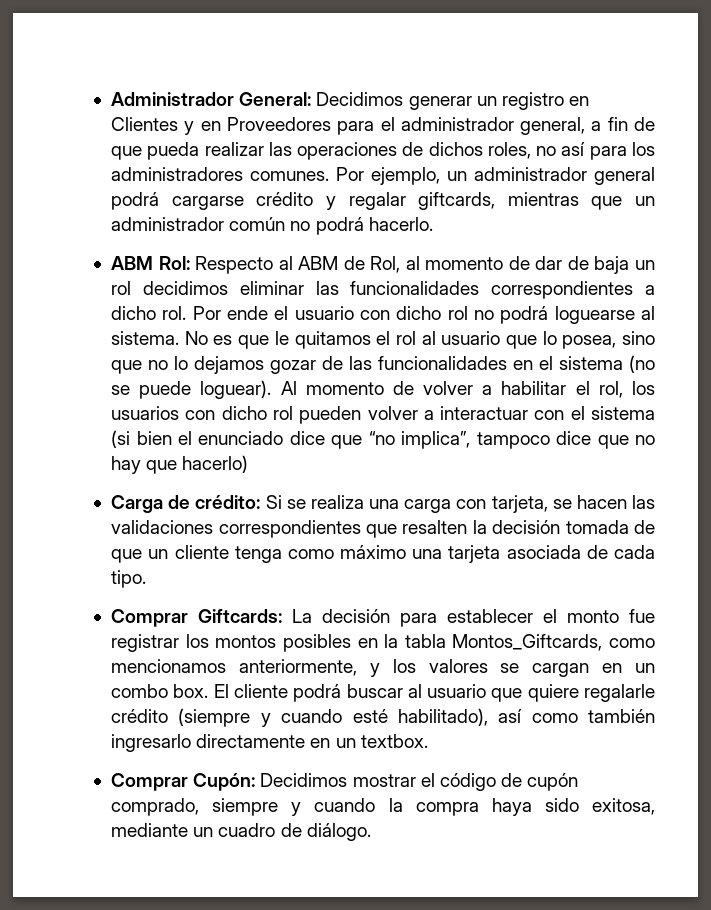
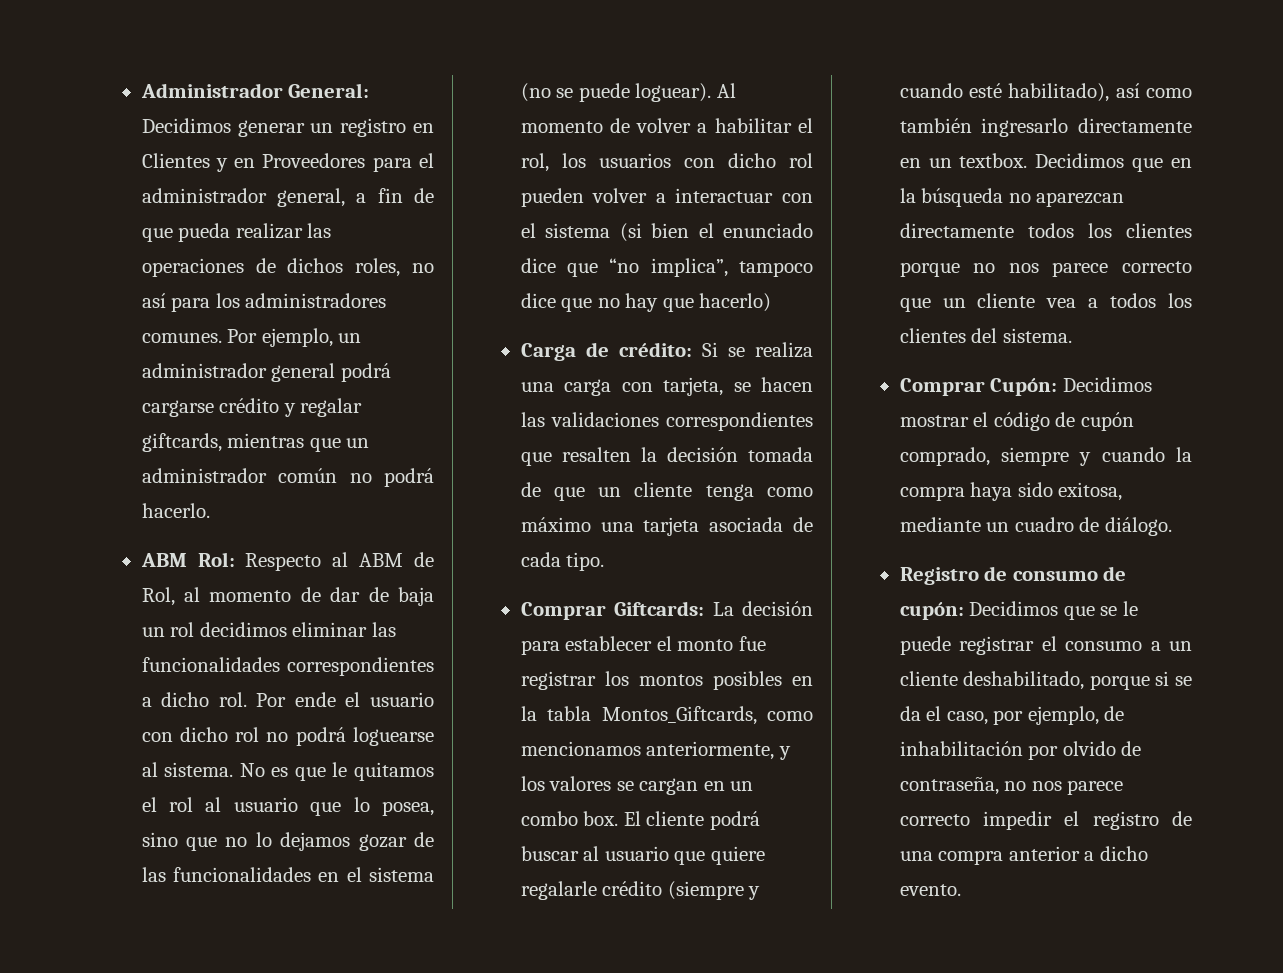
(428, 741) none -> [1035,153,1192,172] [899,188,1125,207] [899,223,1192,238] [899,261,1192,277] [899,293,1192,312] [899,328,1072,343] Decidimos que en la búsqueda no aparezcan directamente todos los clientes porque no nos parece correcto que un cliente vea a todos los clientes del sistema.
(371, 832) none -> [899,566,1127,585] [899,601,1138,620] [899,636,1192,655] [899,671,1192,690] [899,706,1125,725] [899,741,1142,760] [899,776,1124,795] [899,811,1192,830] [899,846,1148,865] [899,884,961,896] // Registro de consumo de cupón: Decidimos que se le puede registrar el consumo a un cliente deshabilitado, porque si se da el caso, por ejemplo, de inhabilitación por olvido de contraseña, no nos parece correcto impedir el registro de una compra anterior a dicho evento.

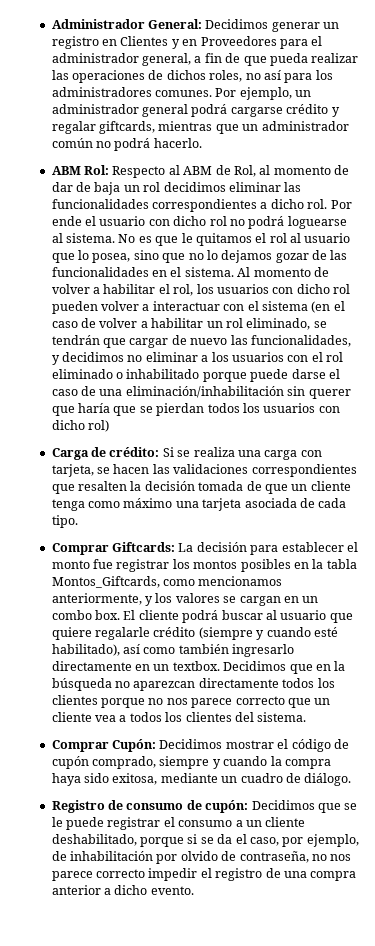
[369,867,434,882] [520,83,712,102] sistema (no se puede loguear). -> [184,267,234,277] sistema.
[619,223,813,242] [520,258,813,277] [520,293,772,312] (si bien el enunciado dice que “no implica”, tampoco dice que no hay que hacerlo) -> [311,301,345,313] [51,318,327,330] [51,335,351,348] [51,352,344,365] [51,369,340,382] [51,386,351,399] [51,403,340,416] [51,420,110,432] (en el caso de volver a habilitar un rol eliminado, se tendrán que cargar de nuevo las funcionalidades, y decidimos no eliminar a los usuarios con el rol eliminado o inhabilitado porque puede darse el caso de una eliminación/inhabilitación sin querer que haría que se pierdan todos los usuarios con dicho rol)

